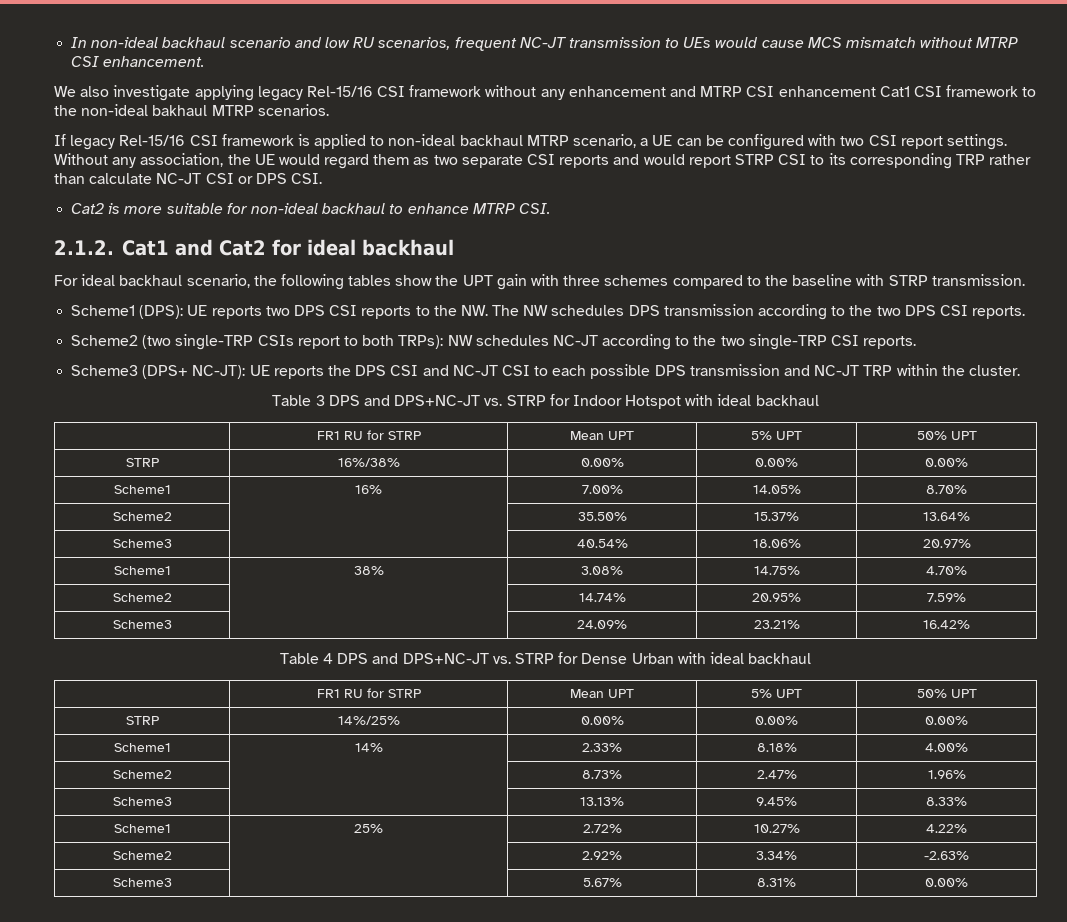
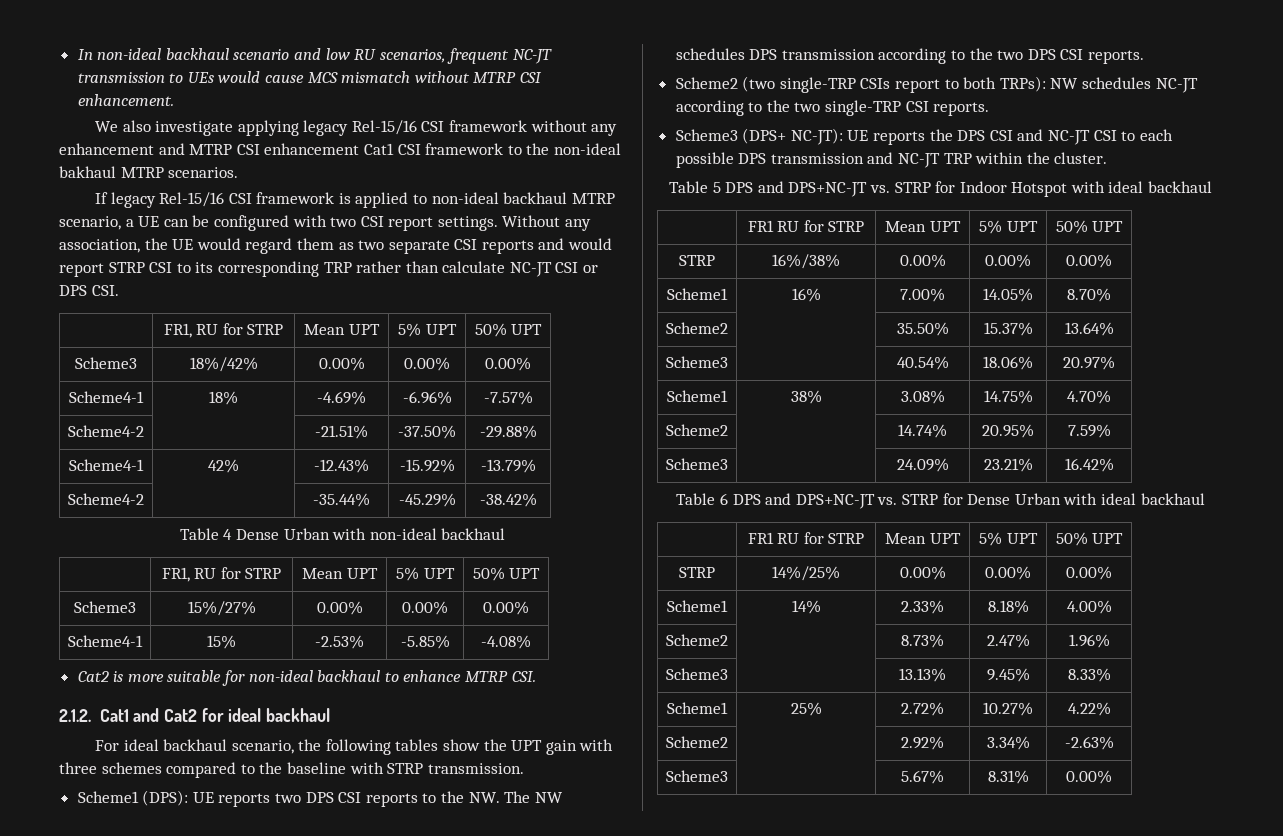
(323, 178) none -> [163,323,284,338] [304,324,380,335] [398,323,457,337] [474,323,543,337] [75,357,137,369] [189,357,258,372] [318,357,365,371] [404,357,450,371] [485,357,531,371] [69,391,144,403] [209,391,238,405] [317,391,366,405] [402,391,452,405] [483,391,533,405] [68,425,144,437] [315,425,368,439] [398,425,456,439] [479,425,537,439] [69,459,144,471] [208,459,239,473] [314,459,369,473] [399,459,455,473] [480,459,536,473] [68,493,144,505] [313,493,370,507] [398,493,456,507] [479,493,537,507] [179,528,506,540] [161,567,282,582] [302,568,378,579] [396,567,455,581] [472,567,541,581] [74,601,136,613] [187,601,256,616] [316,601,363,615] [402,601,448,615] [483,601,529,615] [68,635,143,647] [207,635,236,649] [315,635,364,649] [400,635,450,649] [481,635,531,649] // | FR1, RU for STRP | Mean UPT | 5% UPT | 50% UPT // Scheme3 | 18%/42% | 0.00% | 0.00% | 0.00% // Scheme4-1 | 18% | -4.69% | -6.96% | -7.57% // Scheme4-2 | | -21.51% | -37.50% | -29.88% // Scheme4-1 | 42% | -12.43% | -15.92% | -13.79% // Scheme4-2 | | -35.44% | -45.29% | -38.42% // Table 4 Dense Urban with non-ideal backhaul // | FR1, RU for STRP | Mean UPT | 5% UPT | 50% UPT // Scheme3 | 15%/27% | 0.00% | 0.00% | 0.00% // Scheme4-1 | 15% | -2.53% | -5.85% | -4.08%
[315,395,325,406] 3 -> [712,182,721,193] 5
[323,653,334,664] 4 -> [720,493,729,505] 6

